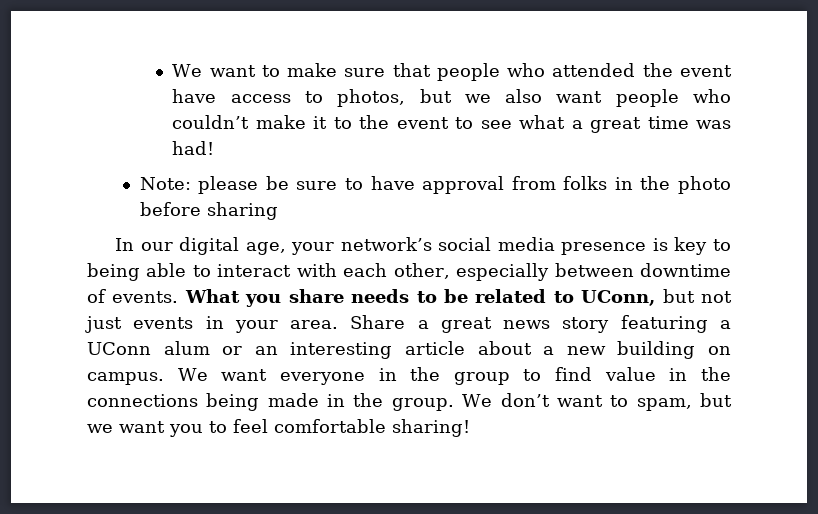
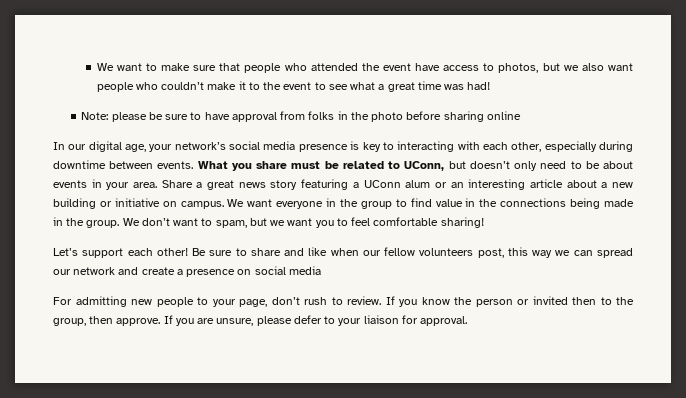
(278, 211) none -> [486,111,521,120] online
[87,263,292,281] being able to interact -> [397,141,455,152] interacting
[554,263,731,277] [87,289,106,303] between downtime of -> [599,141,634,152] [53,160,154,169] during downtime between
[351,289,437,303] needs to -> [291,161,321,169] must
[701,291,732,303] [85,316,122,333] not just -> [469,161,634,171] doesn’t only need to be about
(696, 350) none -> [99,198,160,207] or initiative
(470, 428) none -> [53,247,633,258] [53,266,321,277] [53,296,634,307] [53,315,468,326] // Let’s support each other! Be sure to share and like when our fellow volunteers post, this way we can spread our network and create a presence on social media // For admitting new people to your page, don’t rush to review. If you know the person or invited then to the group, then approve. If you are unsure, please defer to your liaison for approval.

